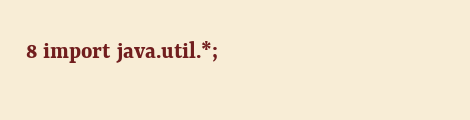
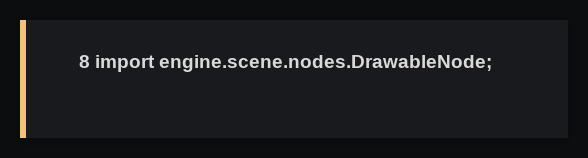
[115,41,218,63] java.util.*; -> [159,55,493,72] engine.scene.nodes.DrawableNode;

